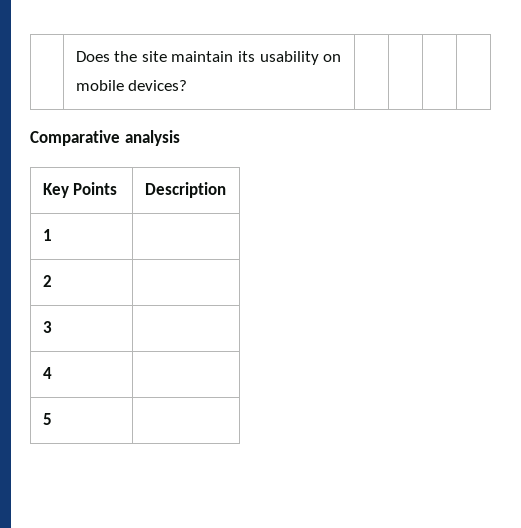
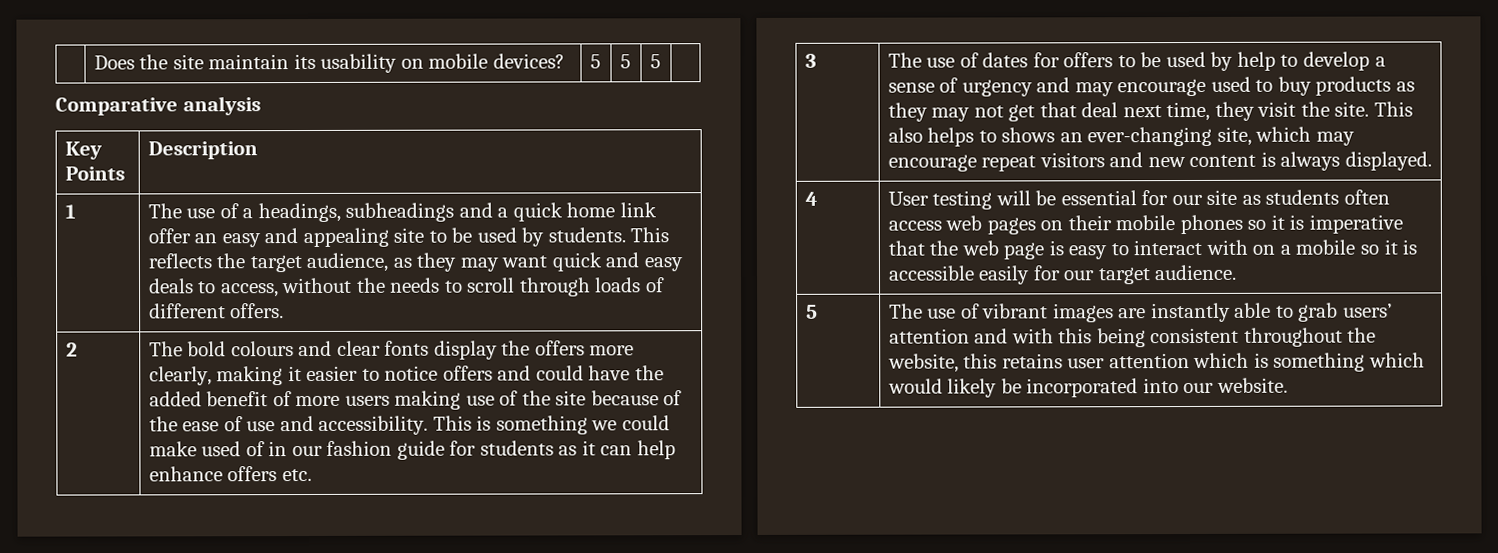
(188, 85) | | -> [589,54,601,69] [619,54,631,69] [649,54,661,69] 5 | 5 | 5
[42,275,52,287] [42,321,52,333] [42,367,52,379] [42,413,52,425] // 2 | // 3 | // 4 | // 5 | -> [147,202,657,223] [147,227,670,248] [147,252,683,273] [148,277,665,298] [148,303,285,319] [65,342,78,357] [148,340,635,360] [148,365,664,386] [148,390,683,410] [148,415,670,435] [148,440,676,460] [148,466,312,482] [804,53,817,68] [887,51,1386,71] [887,76,1415,97] [887,101,1413,122] [887,126,1355,147] [887,151,1432,172] [804,191,818,206] [887,189,1390,210] [887,214,1403,235] [887,239,1418,260] [887,264,1238,285] [805,304,818,319] [888,302,1393,323] [888,327,1377,348] [887,352,1425,373] [887,377,1288,398] The use of a headings, subheadings and a quick home link offer an easy and appealing site to be used by students. This reflects the target audience, as they may want quick and easy deals to access, without the needs to scroll through loads of different offers. // 2 | The bold colours and clear fonts display the offers more clearly, making it easier to notice offers and could have the added benefit of more users making use of the site because of the ease of use and accessibility. This is something we could make used of in our fashion guide for students as it can help enhance offers etc. // 3 | The use of dates for offers to be used by help to develop a sense of urgency and may encourage used to buy products as they may not get that deal next time, they visit the site. This also helps to shows an ever-changing site, which may encourage repeat visitors and new content is always displayed. // 4 | User testing will be essential for our site as students often access web pages on their mobile phones so it is imperative that the web page is easy to interact with on a mobile so it is accessible easily for our target audience. // 5 | The use of vibrant images are instantly able to grab users’ attention and with this being consistent throughout the website, this retains user attention which is something which would likely be incorporated into our website.

